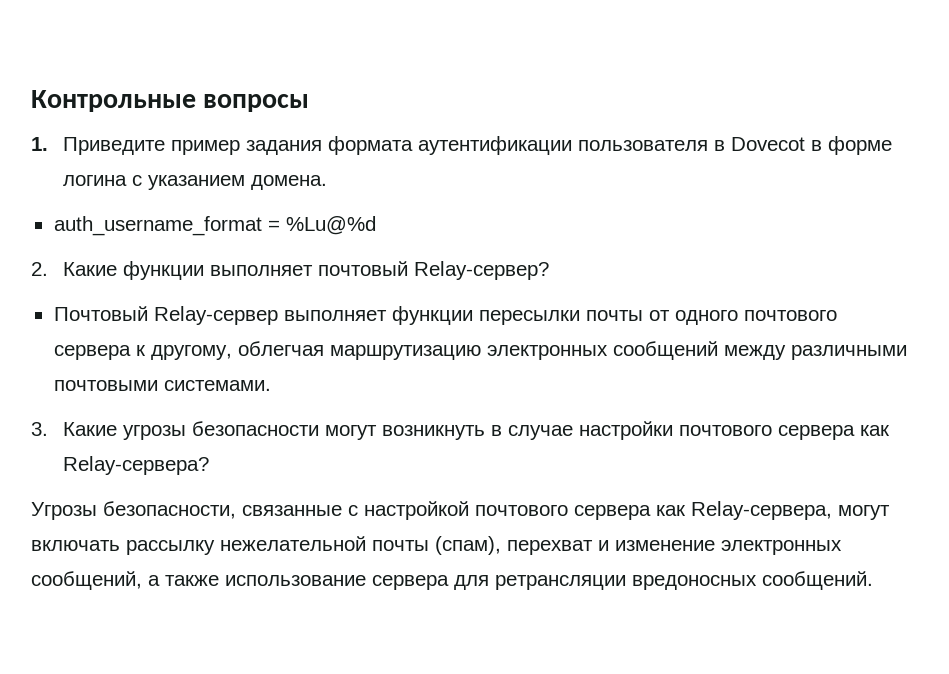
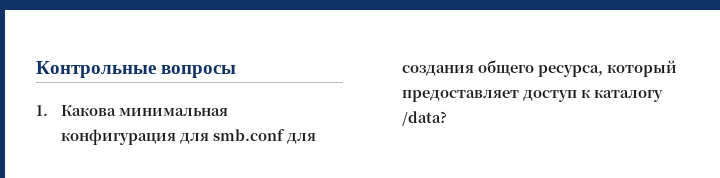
[62,136,892,155] [62,175,327,190] [53,216,376,236] [31,261,549,280] [53,306,837,325] [53,341,907,360] [53,380,271,391] [31,421,890,440] [62,456,209,475] [31,501,890,520] [31,536,842,555] [31,571,873,590] Приведите пример задания формата аутентификации пользователя в Dovecot в форме логина с указанием домена. // auth_username_format = %Lu@%d // 2. Какие функции выполняет почтовый Relay-сервер? // Почтовый Relay-сервер выполняет функции пересылки почты от одного почтового сервера к другому, облегчая маршрутизацию электронных сообщений между различными почтовыми системами. // 3. Какие угрозы безопасности могут возникнуть в случае настройки почтового сервера как Relay-сервера? // Угрозы безопасности, связанные с настройкой почтового сервера как Relay-сервера, могут включать рассылку нежелательной почты (спам), перехват и изменение электронных сообщений, а также использование сервера для ретрансляции вредоносных сообщений. -> [60,105,228,116] [60,129,316,145] [401,60,677,77] [401,90,663,102] [401,111,447,126] Какова минимальная конфигурация для smb.conf для создания общего ресурса, который предоставляет доступ к каталогу /data?

